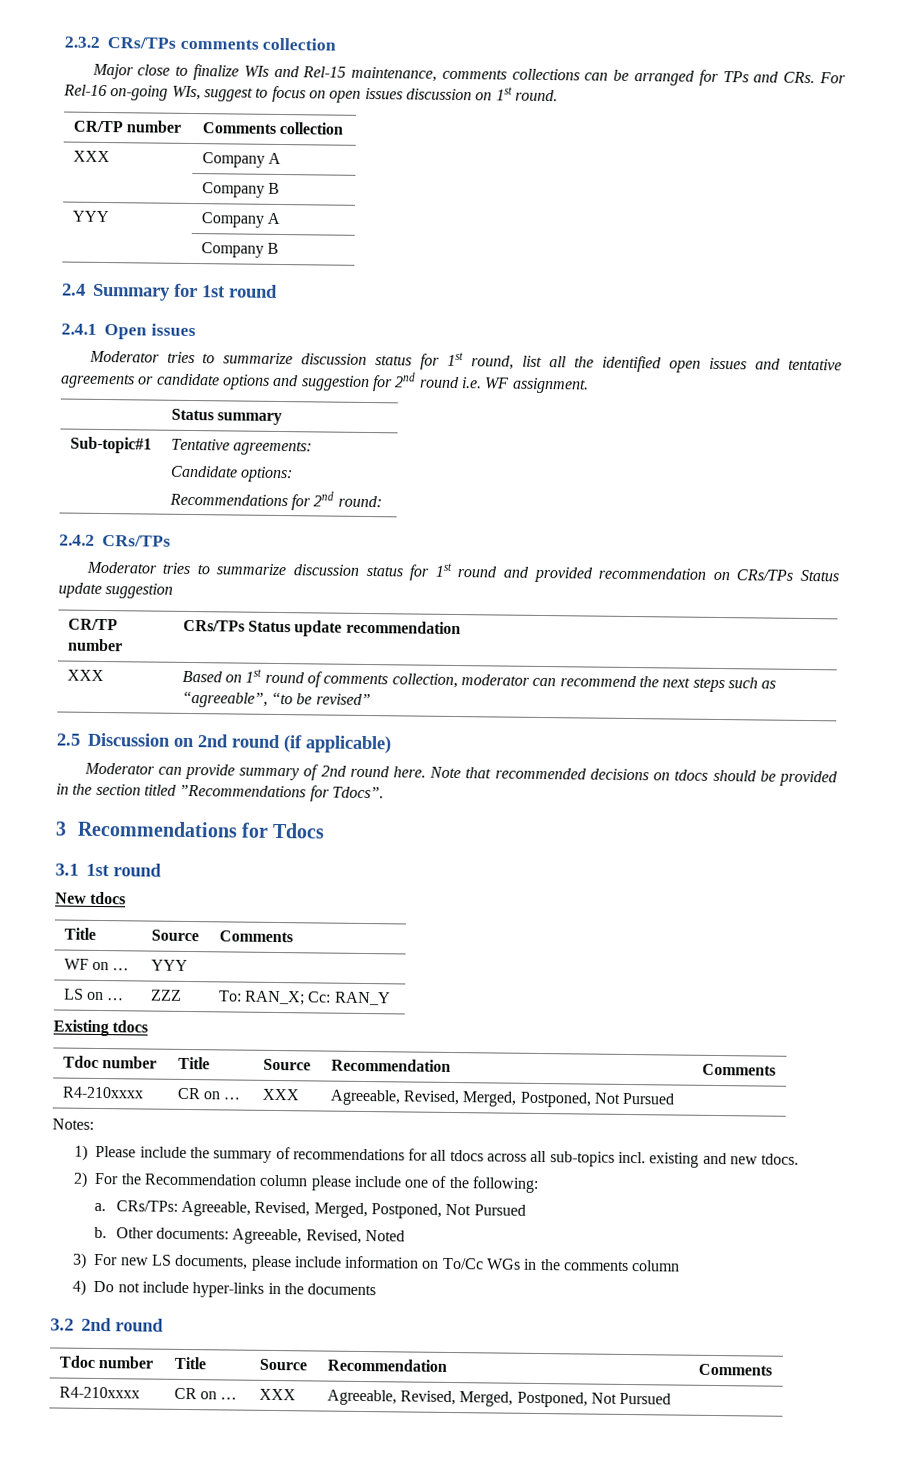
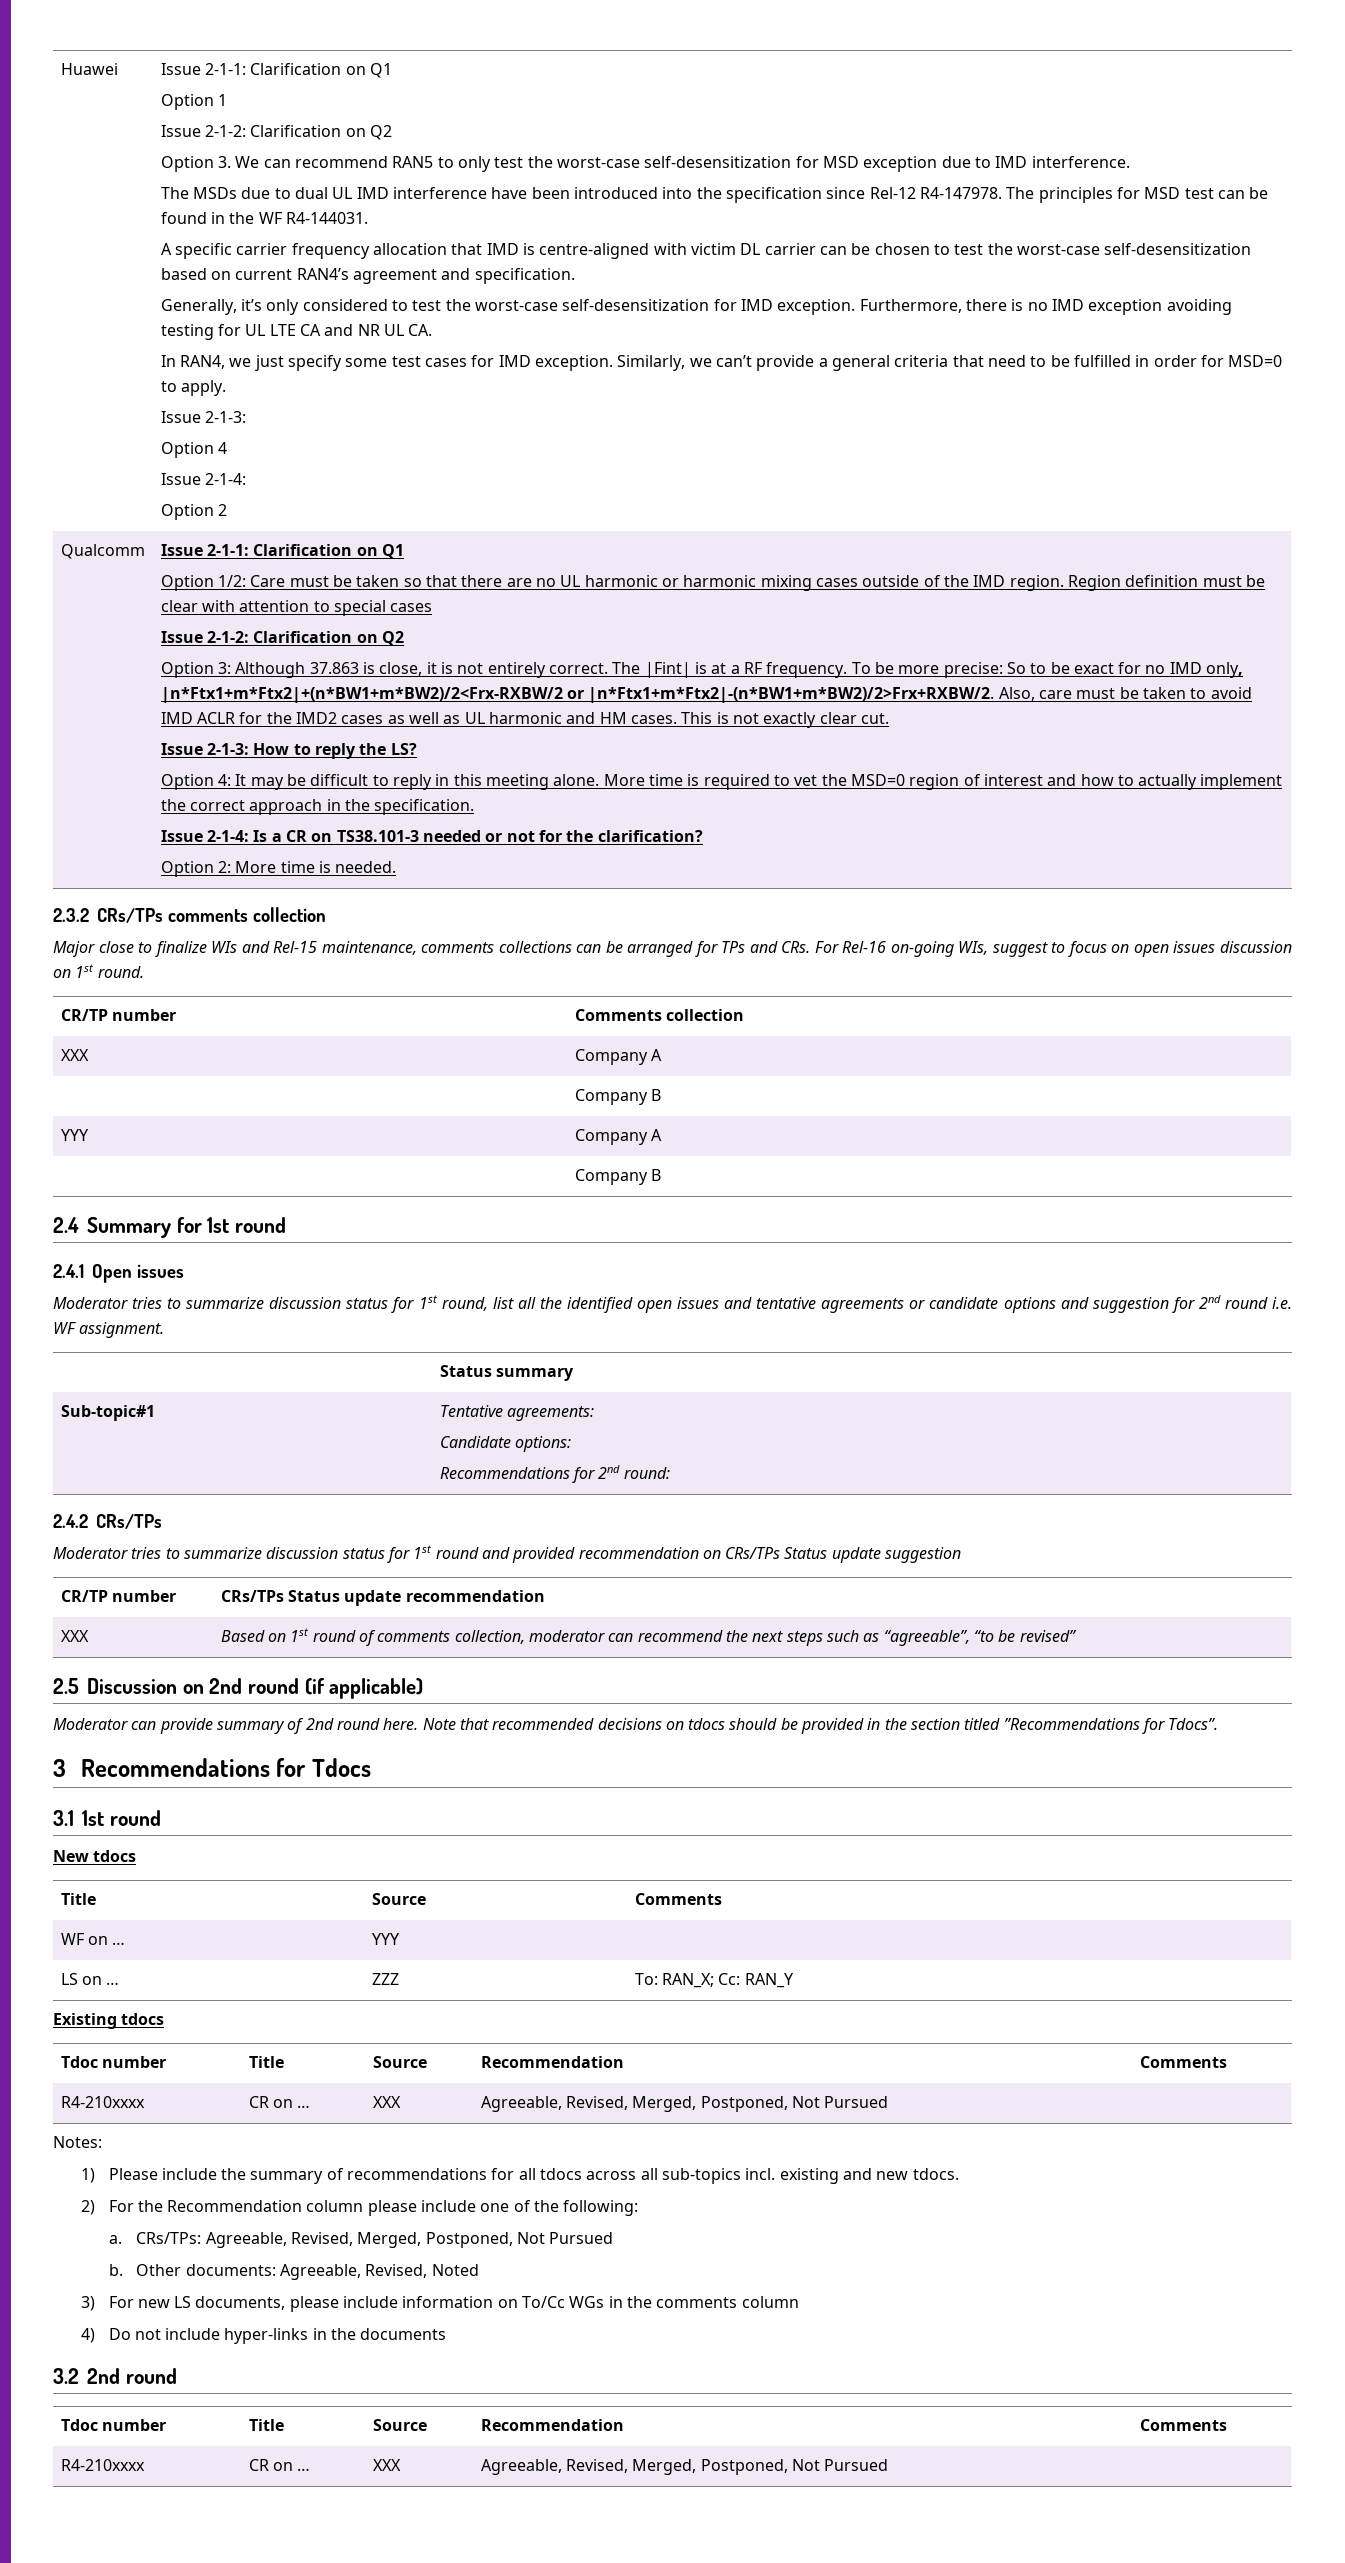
(64, 42) none -> [60,63,118,75] [160,63,393,78] [160,94,228,110] [160,125,393,140] [160,156,1130,172] [160,187,1269,203] [160,212,369,224] [160,243,1252,259] [160,268,575,284] [160,299,1232,315] [160,324,433,340] [160,355,1283,371] [160,380,227,396] [160,411,247,423] [160,442,228,458] [160,473,247,485] [160,504,228,520] [60,544,145,559] [160,544,405,559] [160,575,1265,591] [160,600,433,616] [160,631,405,646] [160,662,1244,678] [160,687,1252,703] [160,712,889,728] [160,743,417,759] [160,774,1283,790] [160,799,475,815] [160,830,703,842] [160,861,397,877] Huawei | Issue 2-1-1: Clarification on Q1 // Option 1 // Issue 2-1-2: Clarification on Q2 // Option 3. We can recommend RAN5 to only test the worst-case self-desensitization for MSD exception due to IMD interference. // The MSDs due to dual UL IMD interference have been introduced into the specification since Rel-12 R4-147978. The principles for MSD test can be found in the WF R4-144031. // A specific carrier frequency allocation that IMD is centre-aligned with victim DL carrier can be chosen to test the worst-case self-desensitization based on current RAN4’s agreement and specification. // Generally, it’s only considered to test the worst-case self-desensitization for IMD exception. Furthermore, there is no IMD exception avoiding testing for UL LTE CA and NR UL CA. // In RAN4, we just specify some test cases for IMD exception. Similarly, we can’t provide a general criteria that need to be fulfilled in order for MSD=0 to apply. // Issue 2-1-3: // Option 4 // Issue 2-1-4: // Option 2 // Qualcomm | Issue 2-1-1: Clarification on Q1 // Option 1/2: Care must be taken so that there are no UL harmonic or harmonic mixing cases outside of the IMD region. Region definition must be clear with attention to special cases // Issue 2-1-2: Clarification on Q2 // Option 3: Although 37.863 is close, it is not entirely correct. The |Fint| is at a RF frequency. To be more precise: So to be exact for no IMD only, |n*Ftx1+m*Ftx2|+(n*BW1+m*BW2)/2<Frx-RXBW/2 or |n*Ftx1+m*Ftx2|-(n*BW1+m*BW2)/2>Frx+RXBW/2. Also, care must be taken to avoid IMD ACLR for the IMD2 cases as well as UL harmonic and HM cases. This is not exactly clear cut. // Issue 2-1-3: How to reply the LS? // Option 4: It may be difficult to reply in this meeting alone. More time is required to vet the MSD=0 region of interest and how to actually implement the correct approach in the specification. // Issue 2-1-4: Is a CR on TS38.101-3 needed or not for the clarification? // Option 2: More time is needed. //

